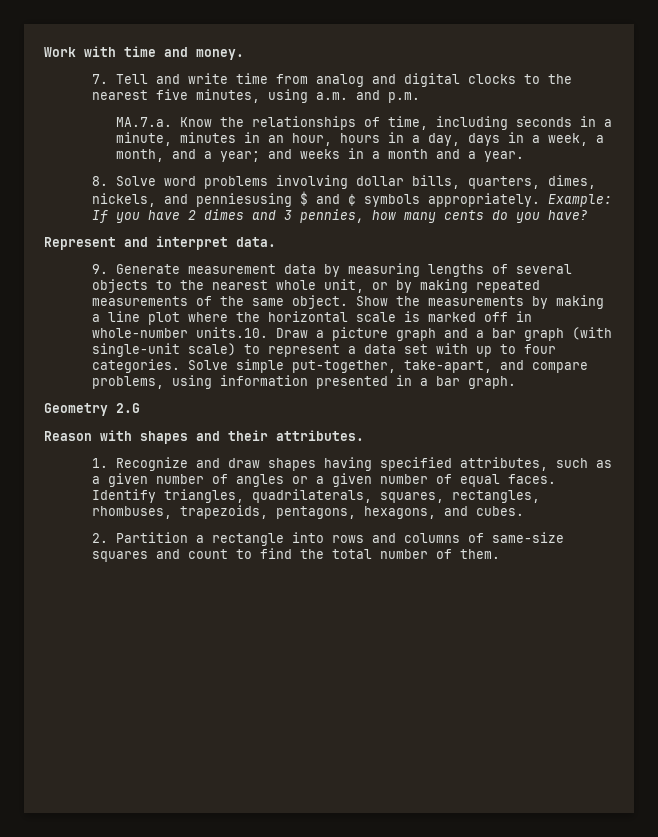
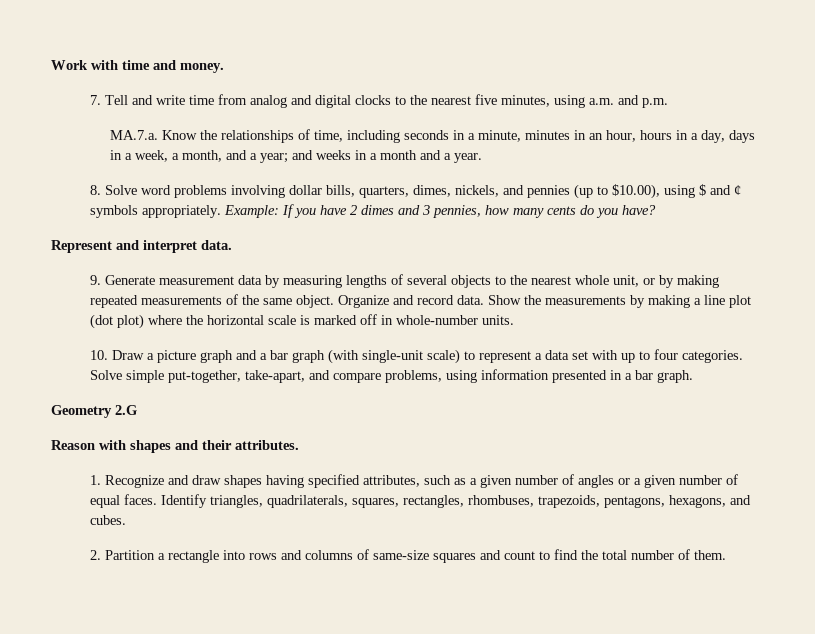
[196,193,293,207] penniesusing -> [527,184,696,199] pennies (up to $10.00), using
(349, 302) none -> [338,295,485,308] Organize and record data.
(181, 318) none -> [90,314,145,329] (dot plot)
[196,327,269,338] units.10. -> [482,315,515,325] [90,350,109,360] units. // 10.

